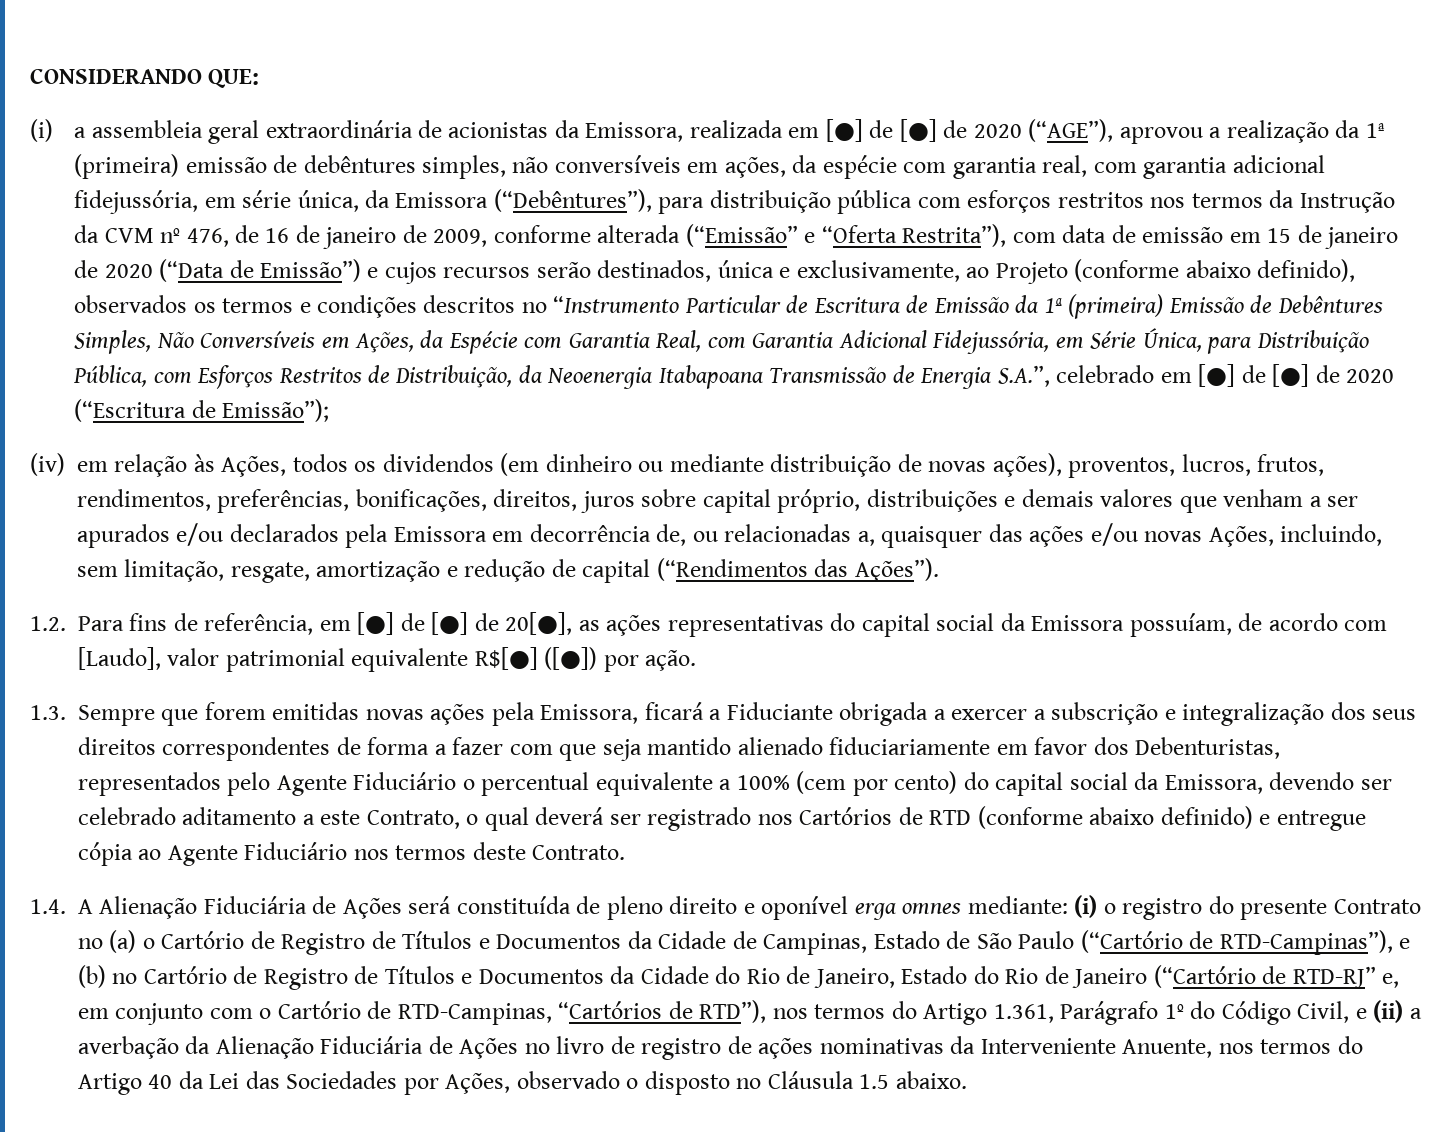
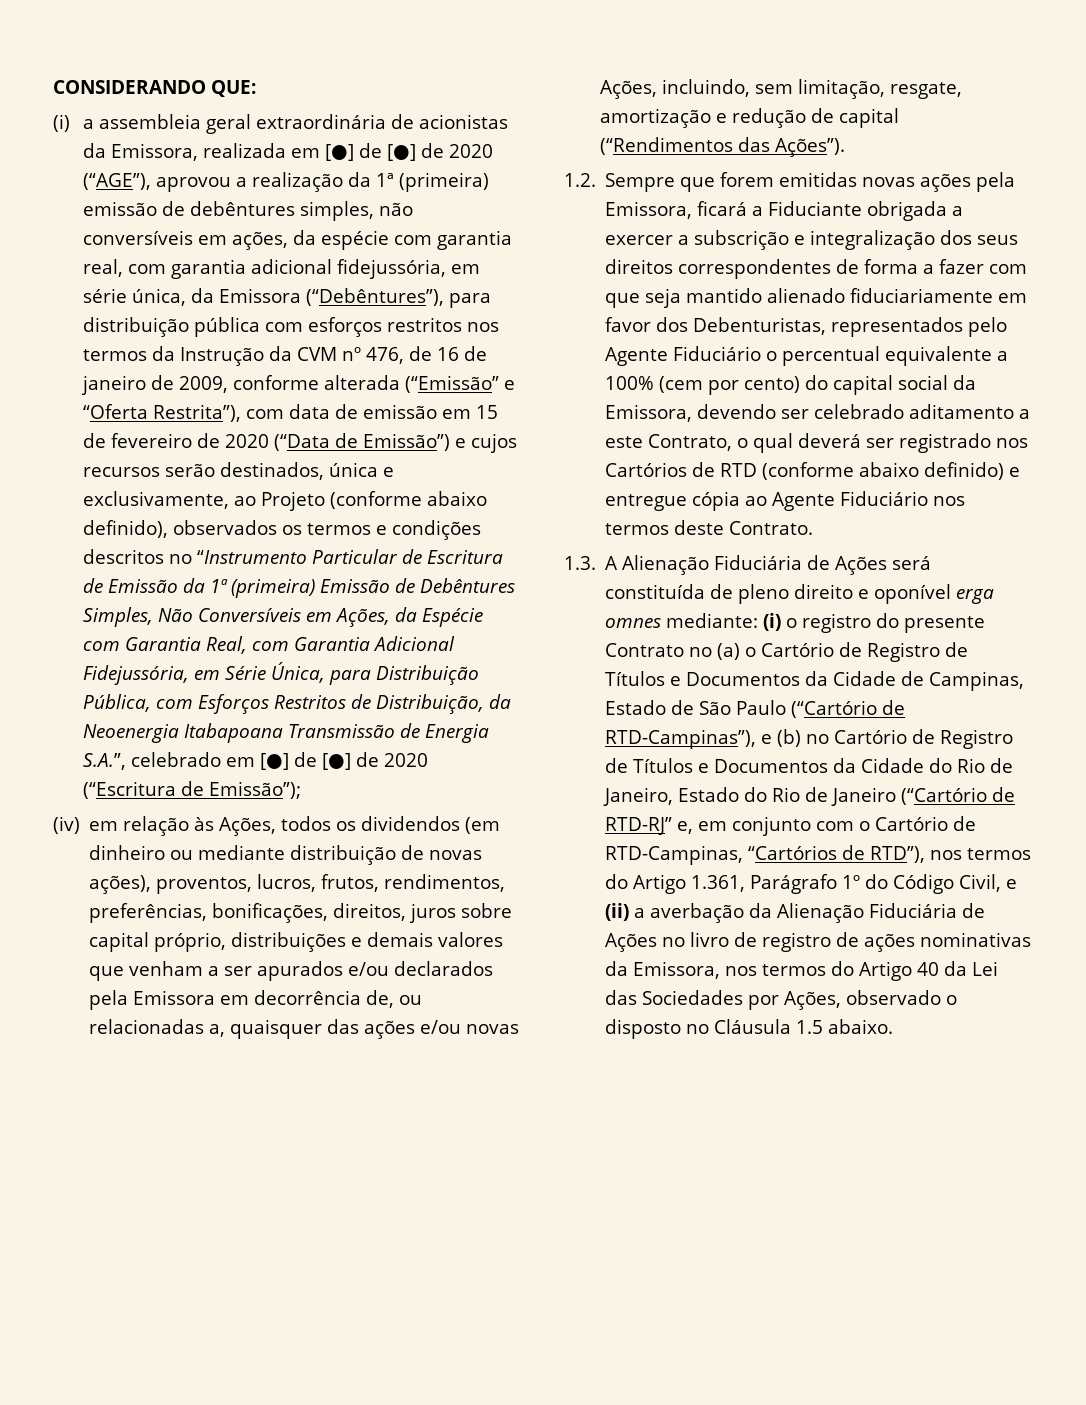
[1325,227,1399,249] janeiro -> [111,433,193,448] fevereiro
[78,612,1388,637] [78,647,697,672] [30,705,66,720] Para fins de referência, em [●] de [●] de 20[●], as ações representativas do capital social da Emissora possuíam, de acordo com [Laudo], valor patrimonial equivalente R$[●] ([●]) por ação. // 1.3. -> (596, 180) none
[30,899,66,914] 1.4. -> [564,556,596,570] 1.3.
[980,1038,1213,1058] Interveniente Anuente, -> [633,961,721,979] Emissora,

